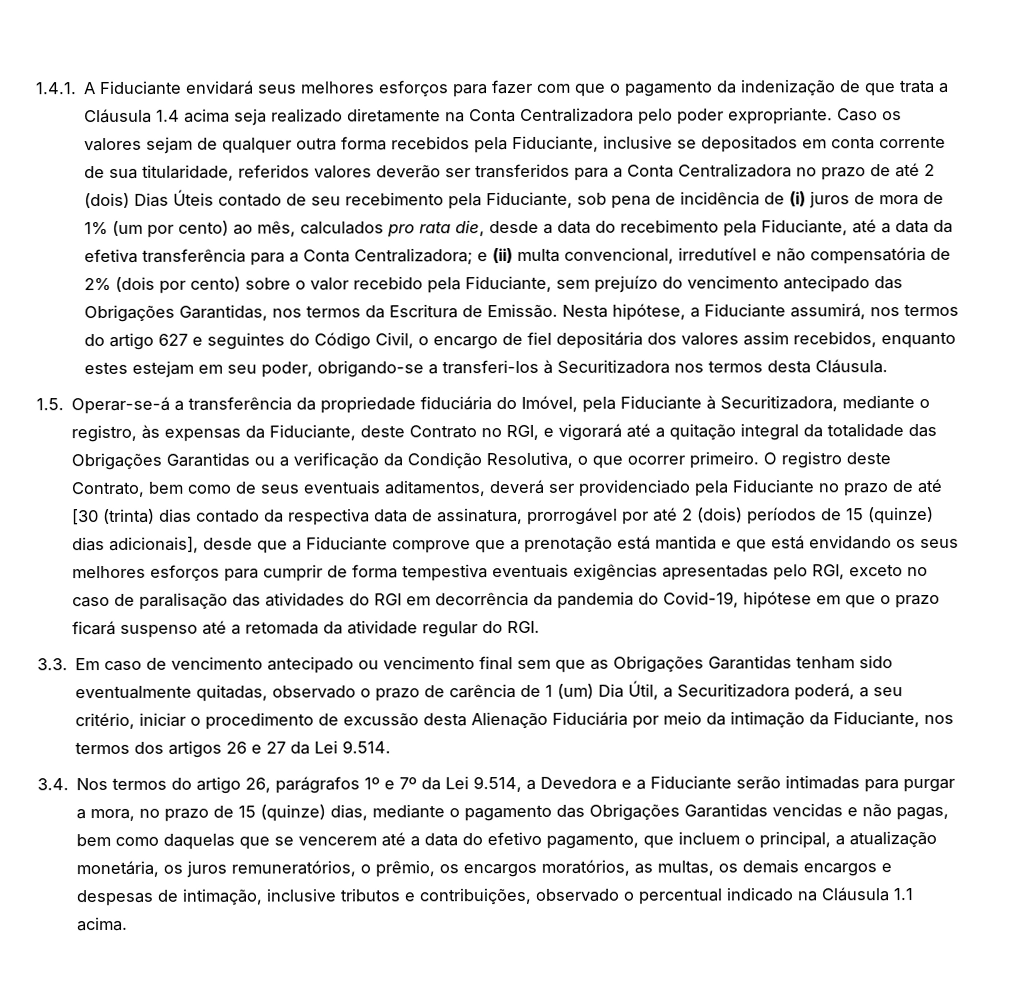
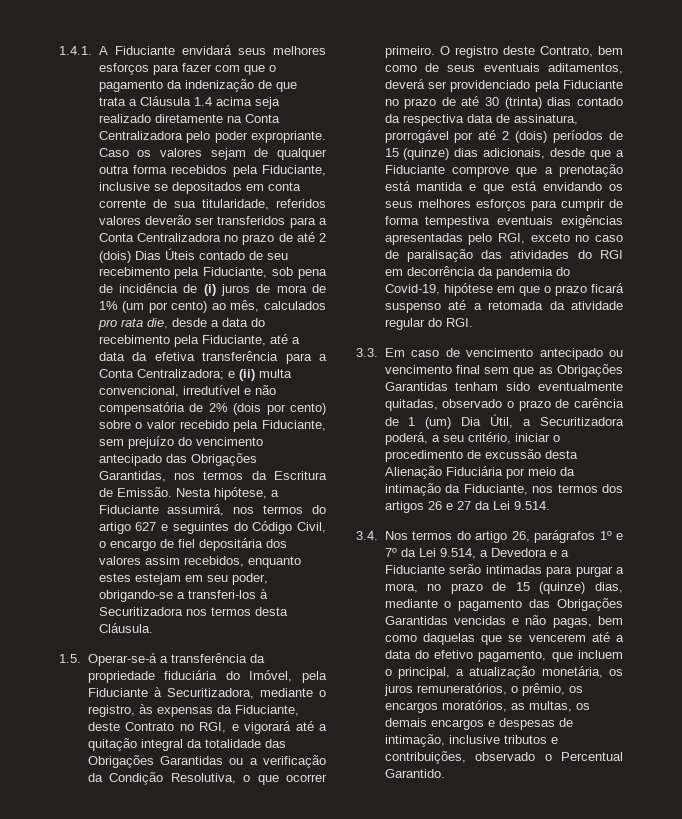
[72,509,100,526] [30 -> [485,97,500,106] 30
[109,536,200,553] adicionais], -> [483,148,546,159] adicionais,
[638,887,914,905] [77,916,129,932] percentual indicado na Cláusula 1.1 acima. -> [561,752,623,761] [384,769,445,778] Percentual Garantido.

